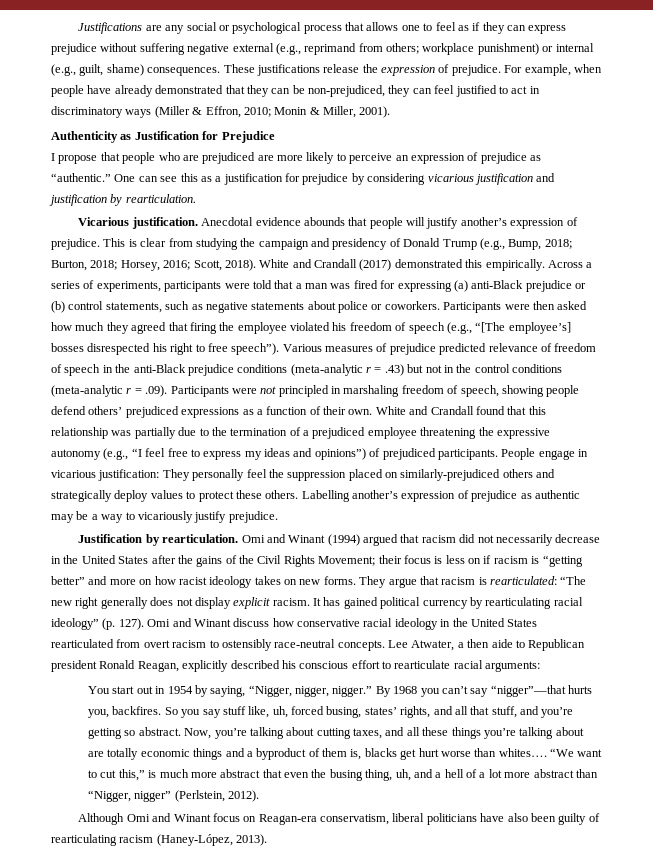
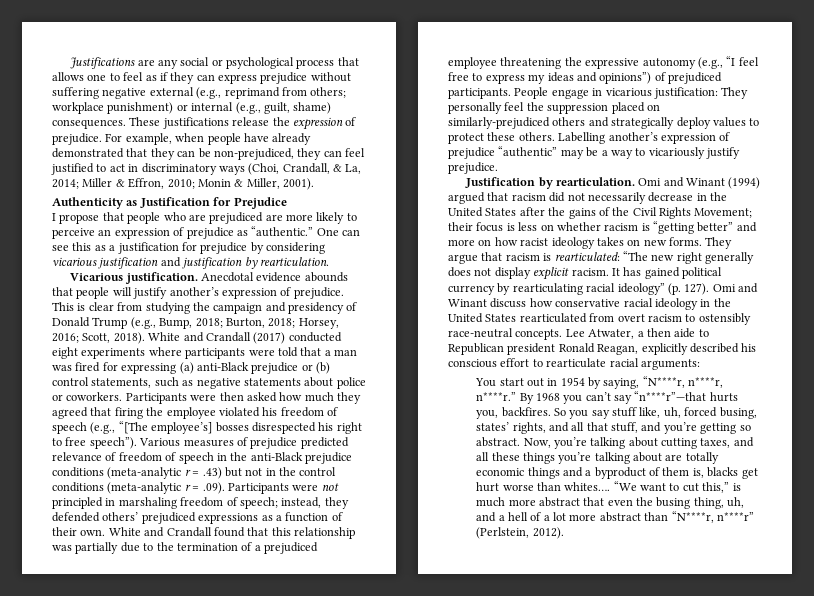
[154,106,190,118] (Miller -> [248,163,362,175] [52,178,113,189] (Choi, Crandall, & La, 2014; Miller
[394,259,593,271] [51,280,161,292] demonstrated this empirically. Across a series of experiments, -> [288,332,342,342] [52,347,182,359] conducted eight experiments where
[460,385,580,397] [51,406,86,415] speech, showing people defend -> [239,497,349,509] [52,512,100,522] speech; instead, they defended
[520,490,580,499] as authentic -> [498,146,558,157] “authentic”
[483,555,492,564] if -> [556,222,601,231] whether
[248,685,373,697] “Nigger, nigger, nigger.” -> [642,376,724,388] [476,392,517,401] “N****r, n****r, n****r.”
[490,685,566,697] “nigger”—that -> [634,391,707,401] “n****r”—that
[88,790,172,802] “Nigger, nigger” -> [671,511,754,523] “N****r, n****r”
[78,813,600,825] [51,834,268,846] // Although Omi and Winant focus on Reagan-era conservatism, liberal politicians have also been guilty of rearticulating racism (Haney-López, 2013). -> (564, 533) none

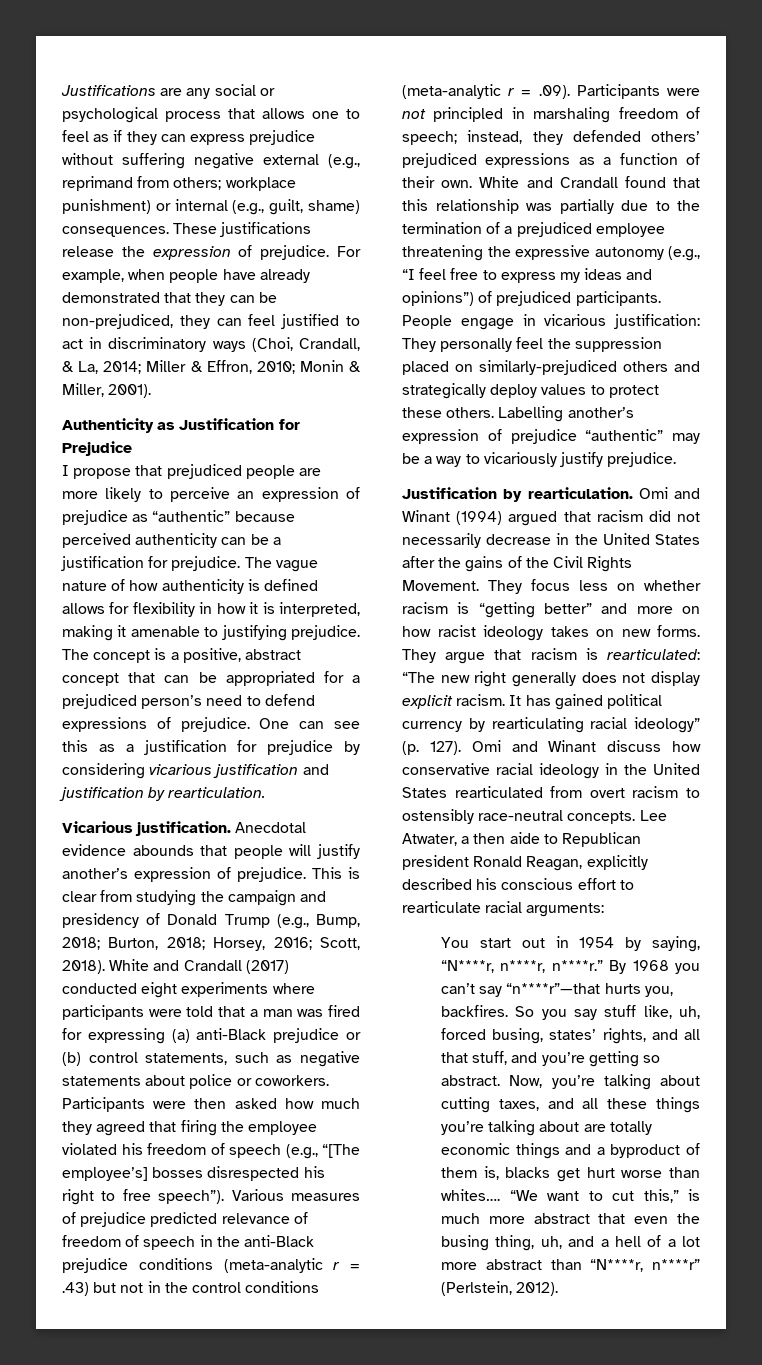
[127,212,264,224] people who are prejudiced -> [166,464,295,479] prejudiced people
[251,226,314,237] “authentic.” -> [152,510,295,522] [62,533,281,548] [61,556,318,572] [62,579,318,594] [62,602,360,617] [62,625,360,641] [62,648,301,663] [62,671,360,686] [62,694,315,709] [62,717,250,732] “authentic” because perceived authenticity can be a justification for prejudice. The vague nature of how authenticity is defined allows for flexibility in how it is interpreted, making it amenable to justifying prejudice. The concept is a positive, abstract concept that can be appropriated for a prejudiced person’s need to defend expressions of prejudice.
[694,208,753,218] [448,222,515,232] Movement; their focus is -> [402,579,570,594] Movement. They focus

